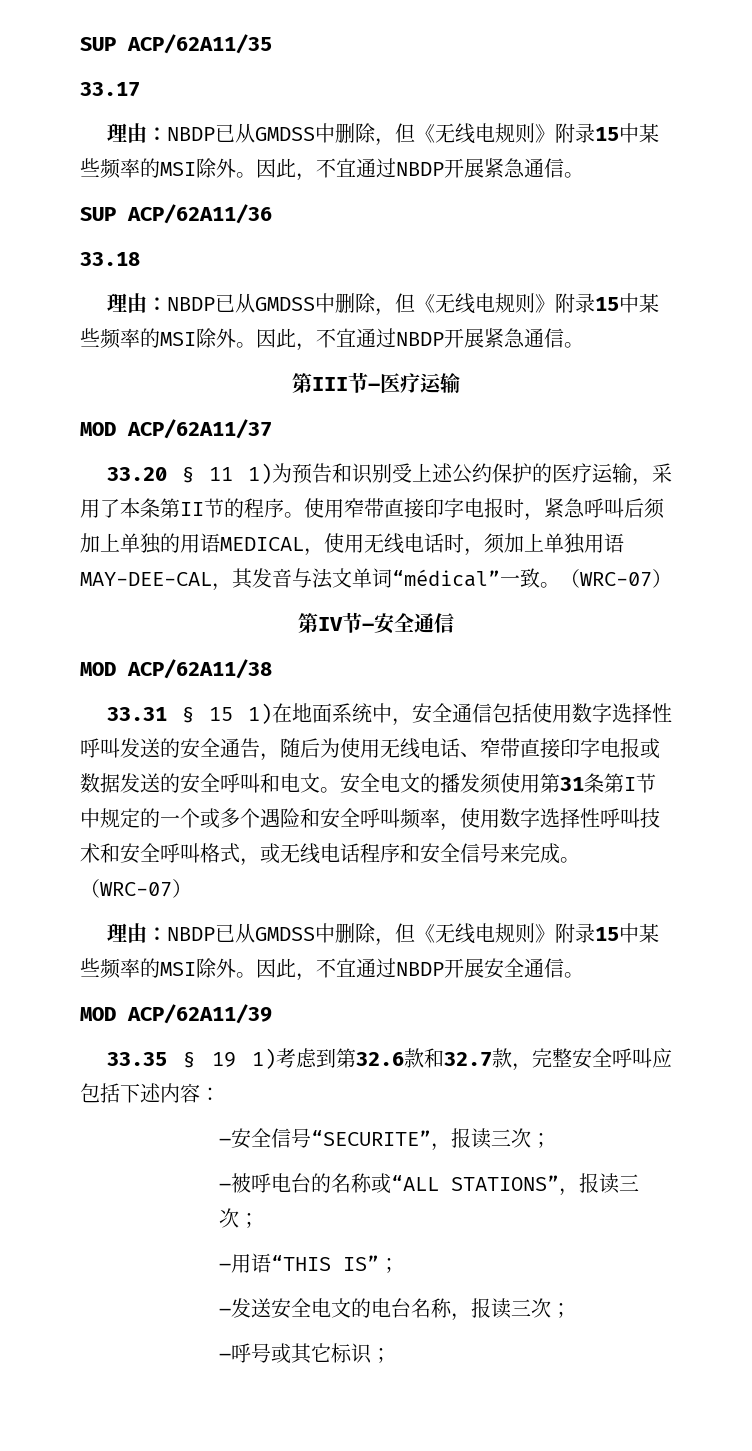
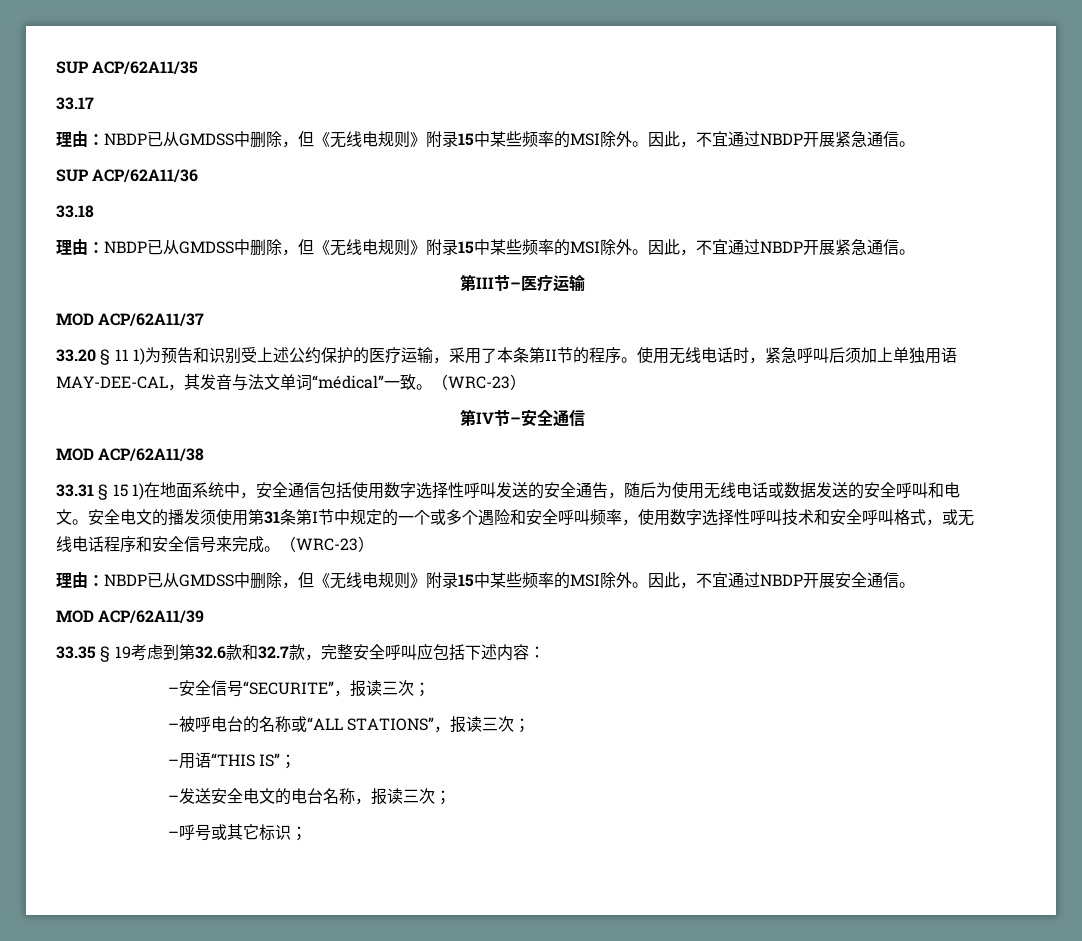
[344,498,504,519] 窄带直接印字电报 -> [668,347,733,364] 无线电话
[160,533,585,556] 的用语MEDICAL，使用无线电话时，须加上单独 -> (925, 355) none
[580,572,652,587] WRC-07 -> [448,376,510,389] WRC-23
[460,738,640,759] 、窄带直接印字电报 -> (768, 490) none
[100,882,172,897] WRC-07 -> [296,538,358,551] WRC-23
[252,1048,277,1069] 1) -> (131, 652) none

